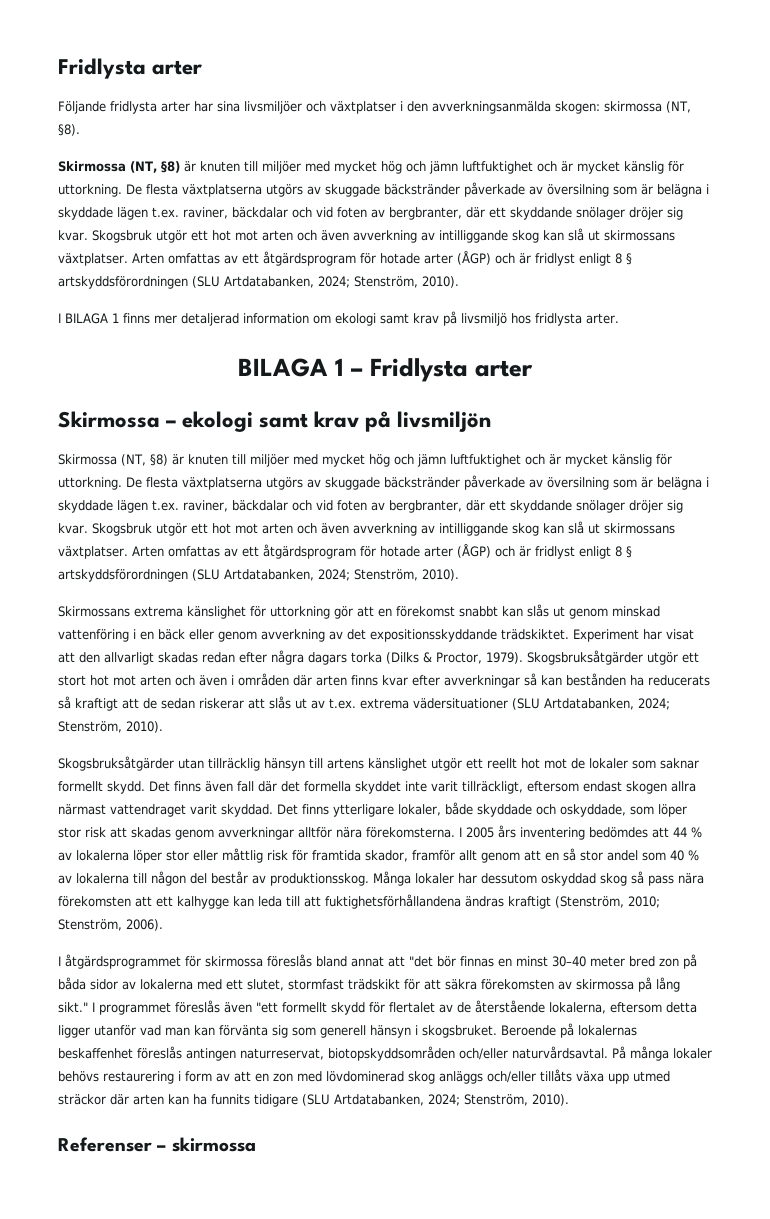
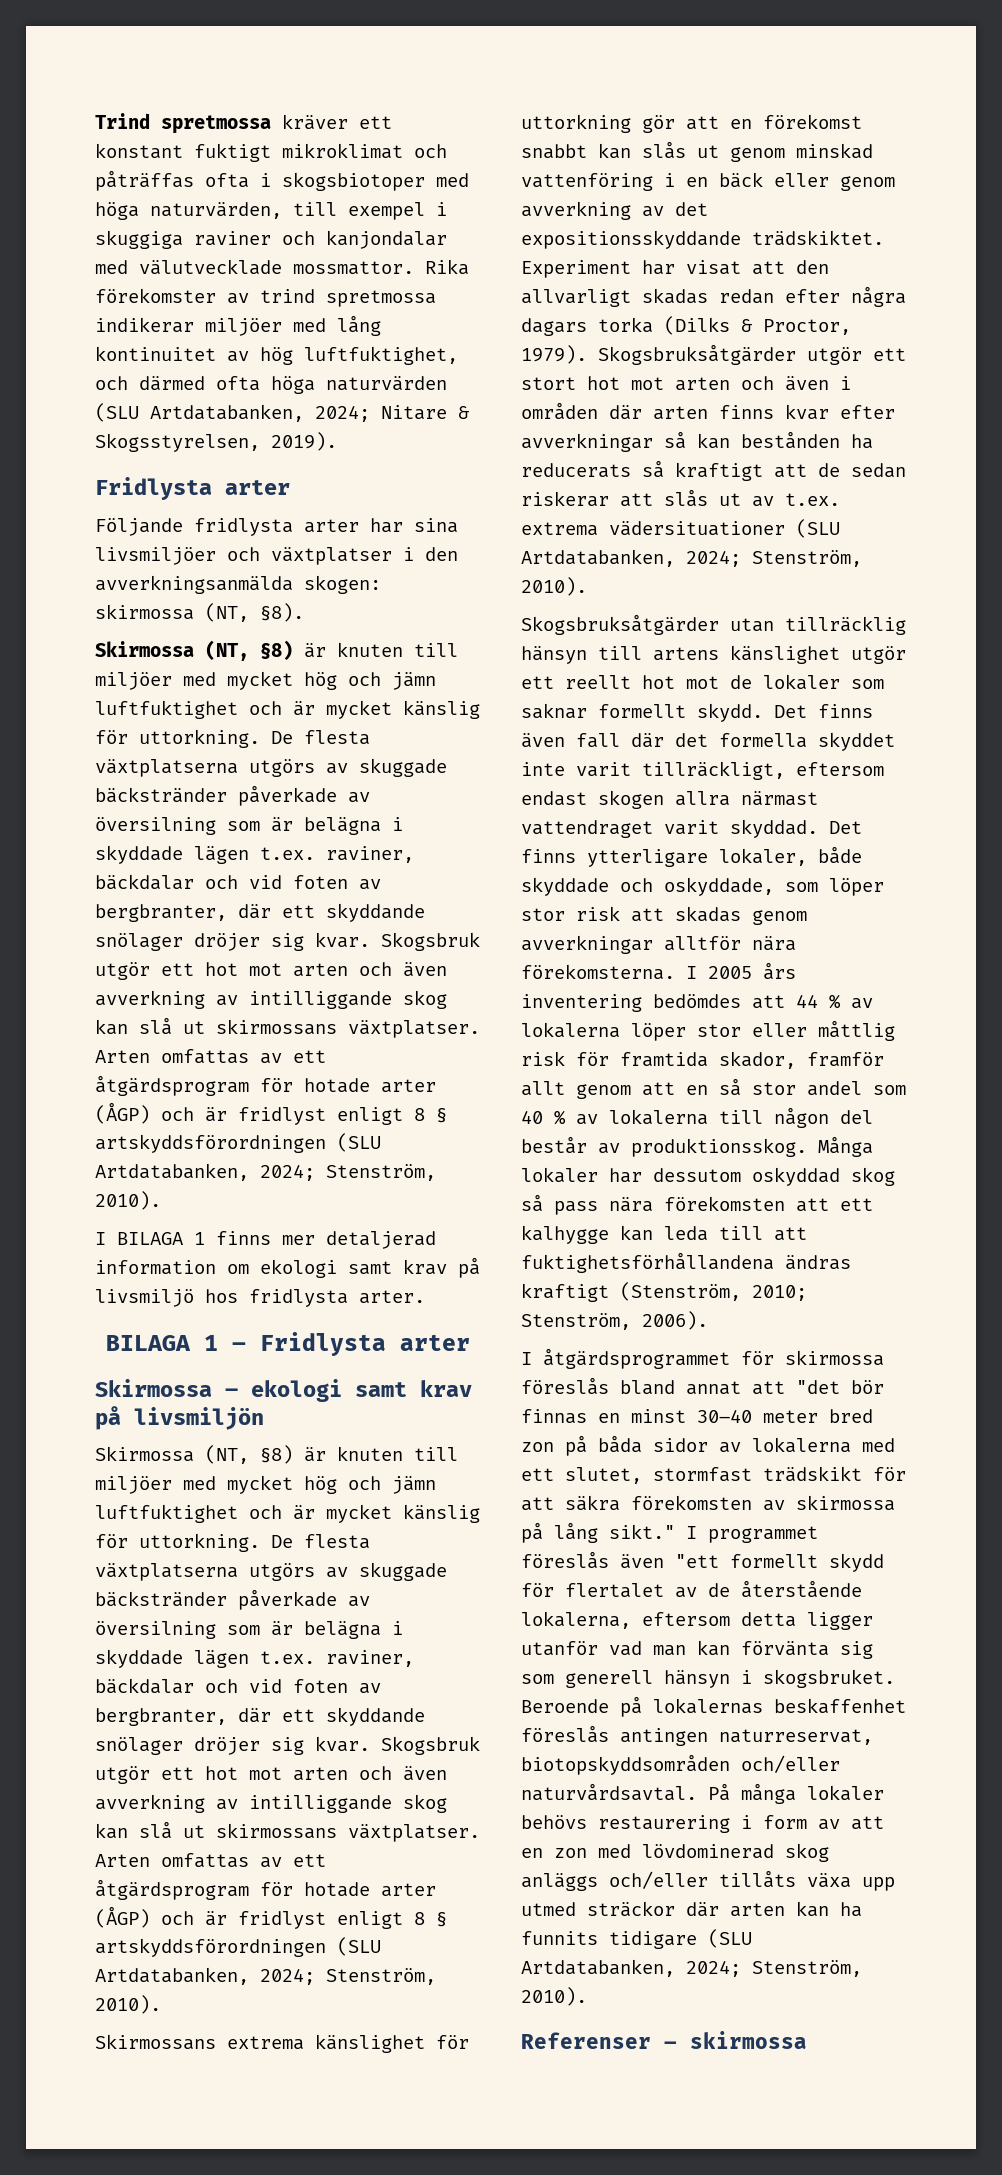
(58, 68) none -> [95,113,392,134] [95,143,447,162] [95,170,469,191] [95,202,447,220] [95,230,447,249] [95,259,469,275] [95,288,436,307] [95,315,381,336] [95,346,458,365] [95,376,447,394] [95,403,469,422] [95,432,337,452] Trind spretmossa kräver ett konstant fuktigt mikroklimat och påträffas ofta i skogsbiotoper med höga naturvärden, till exempel i skuggiga raviner och kanjondalar med välutvecklade mossmattor. Rika förekomster av trind spretmossa indikerar miljöer med lång kontinuitet av hög luftfuktighet, och därmed ofta höga naturvärden (SLU Artdatabanken, 2024; Nitare & Skogsstyrelsen, 2019). //

